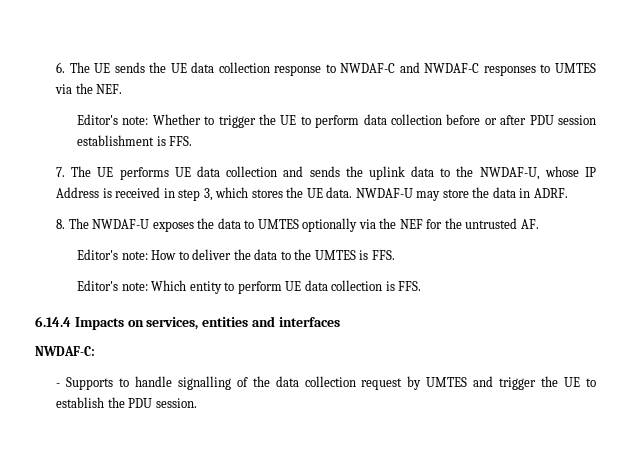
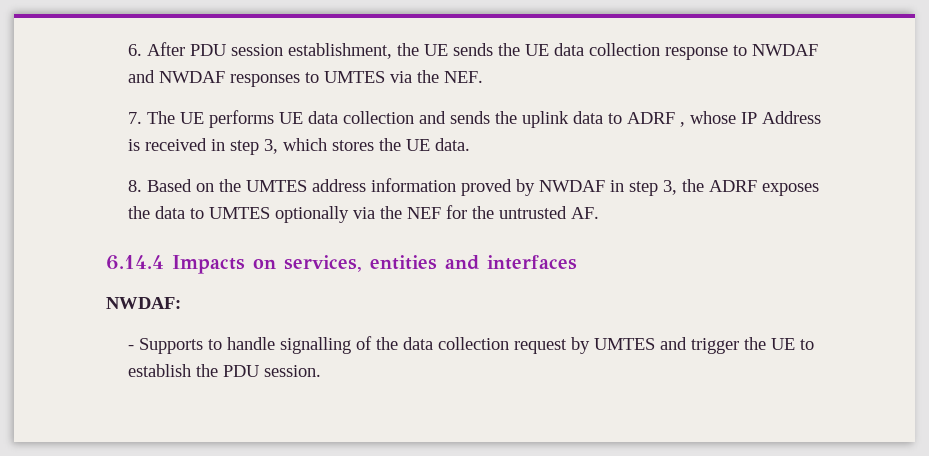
[69,62,90,73] The -> [146,42,419,59] After PDU session establishment, the
[340,62,480,73] NWDAF-C and NWDAF-C -> [751,44,818,56] [127,70,225,83] NWDAF and NWDAF
[77,114,596,128] [77,135,193,146] // Editor's note: Whether to trigger the UE to perform data collection before or after PDU session establishment is FFS. -> (483, 77) none
[456,166,540,180] the NWDAF-U, -> [626,112,685,127] ADRF ,
[355,187,568,201] [56,218,150,229] NWDAF-U may store the data in ADRF. // 8. The NWDAF-U -> [127,178,757,196] // 8. Based on the UMTES address information proved by NWDAF in step 3, the ADRF
[77,249,395,260] [77,280,422,294] // Editor's note: How to deliver the data to the UMTES is FFS. // Editor's note: Which entity to perform UE data collection is FFS. -> (599, 213) none
[35,346,95,356] NWDAF-C: -> [106,297,181,309] NWDAF:

